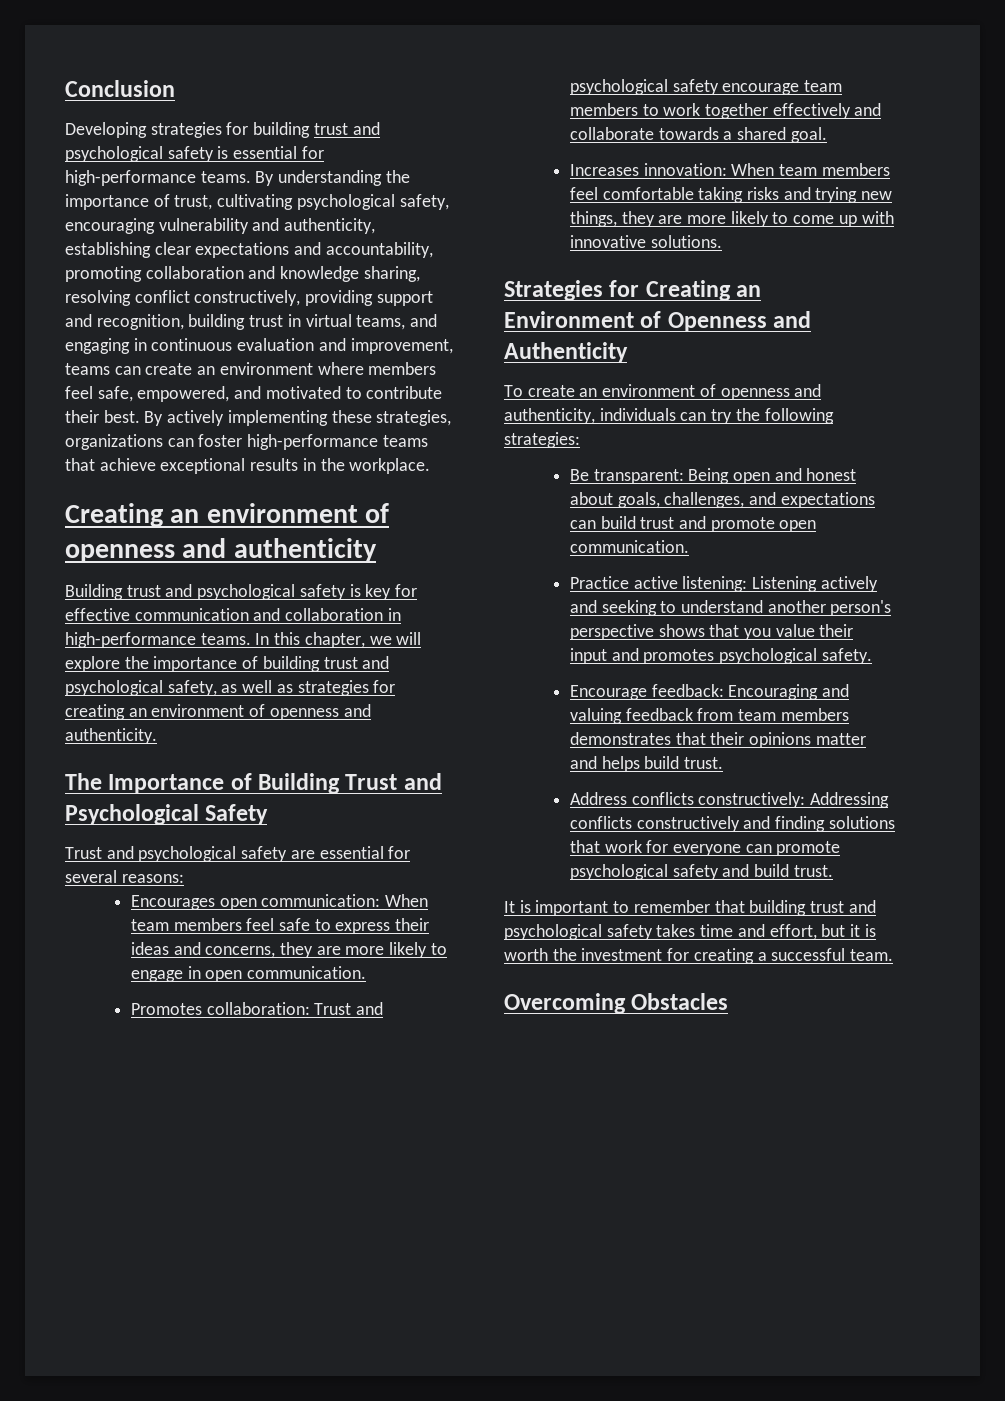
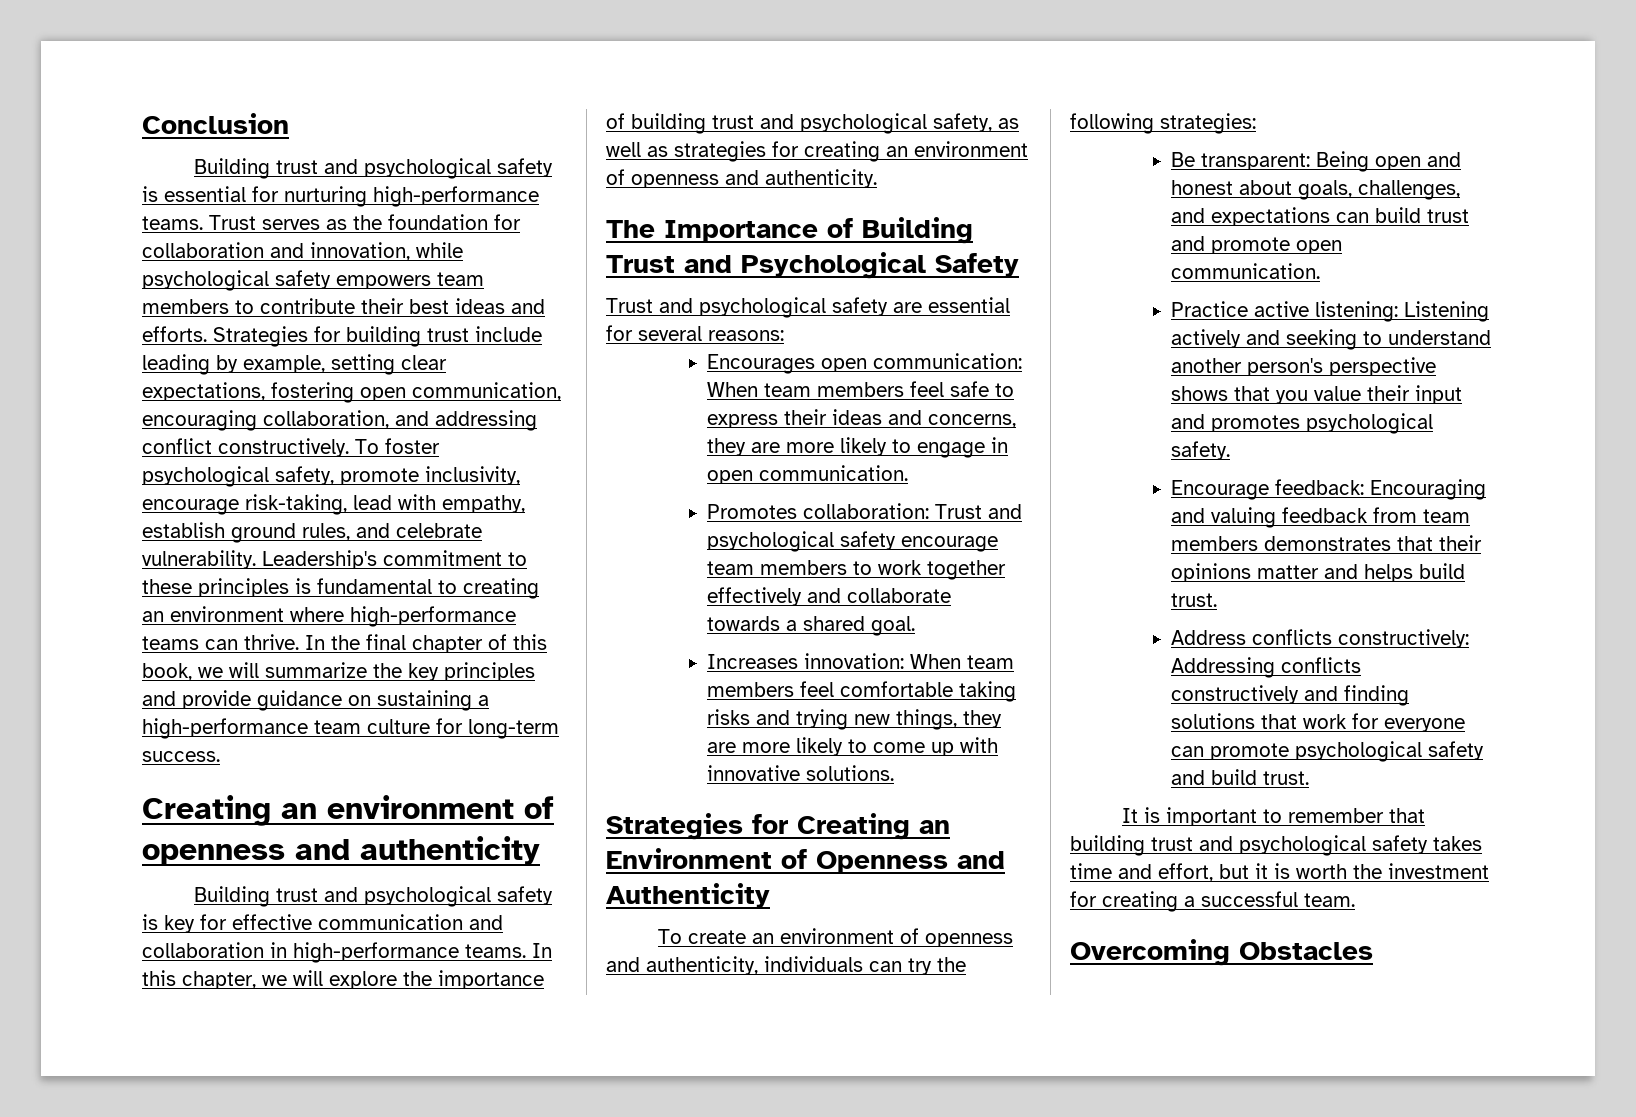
[65,122,311,138] Developing strategies for building -> [194,158,271,179] Building
[65,170,410,186] [65,194,449,210] [65,218,376,234] [65,242,433,258] [65,266,420,282] [65,290,433,306] [65,314,438,330] [65,338,453,354] [65,362,437,375] [65,386,443,402] [65,410,452,426] [65,434,428,450] [65,458,431,474] high-performance teams. By understanding the importance of trust, cultivating psychological safety, encouraging vulnerability and authenticity, establishing clear expectations and accountability, promoting collaboration and knowledge sharing, resolving conflict constructively, providing support and recognition, building trust in virtual teams, and engaging in continuous evaluation and improvement, teams can create an environment where members feel safe, empowered, and motivated to contribute their best. By actively implementing these strategies, organizations can foster high-performance teams that achieve exceptional results in the workplace. -> [284,186,539,207] [142,214,521,230] [142,242,463,261] [142,270,484,291] [142,298,545,314] [142,326,542,347] [142,354,447,375] [142,382,561,403] [142,410,537,431] [142,438,440,457] [142,466,520,487] [142,494,525,515] [142,522,482,543] [142,550,527,569] [142,578,539,599] [142,606,516,627] [142,634,547,653] [142,662,535,681] [142,690,489,711] [142,718,559,739] [142,751,220,762] nurturing high-performance teams. Trust serves as the foundation for collaboration and innovation, while psychological safety empowers team members to contribute their best ideas and efforts. Strategies for building trust include leading by example, setting clear expectations, fostering open communication, encouraging collaboration, and addressing conflict constructively. To foster psychological safety, promote inclusivity, encourage risk-taking, lead with empathy, establish ground rules, and celebrate vulnerability. Leadership's commitment to these principles is fundamental to creating an environment where high-performance teams can thrive. In the final chapter of this book, we will summarize the key principles and provide guidance on sustaining a high-performance team culture for long-term success.

